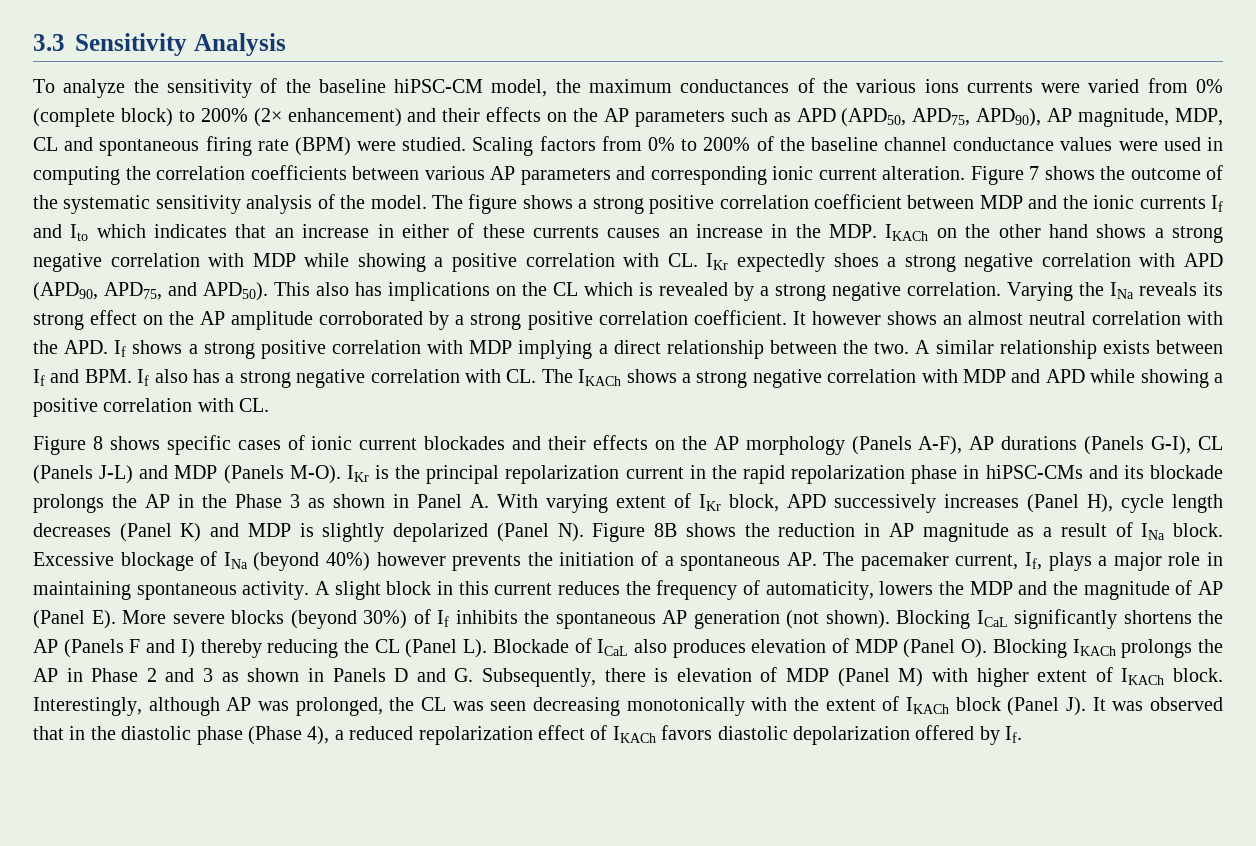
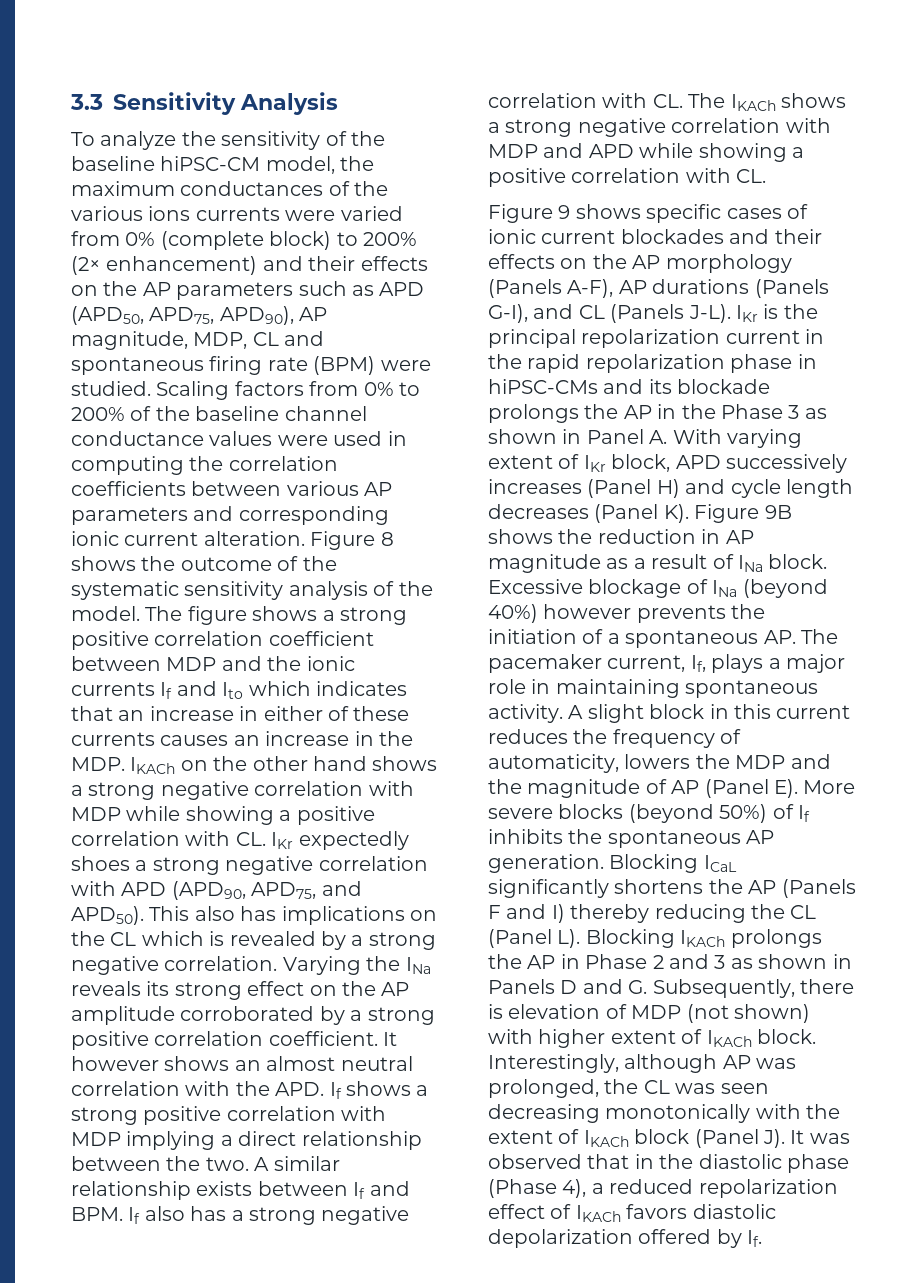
[1029,166,1039,180] 7 -> [380,532,394,546] 8
[92,436,103,450] 8 -> [558,205,571,219] 9
(1192, 445) none -> [533,304,574,319] and
[99,465,341,484] J-L) and MDP (Panels M-O). -> [688,304,731,323] J-L).
[1087,494,1113,513] H), -> [656,479,726,498] H) and
[180,523,678,542] K) and MDP is slightly depolarized (Panel N). Figure 8B -> [663,504,792,523] K). Figure 9B
[363,610,407,629] 30%) -> [719,804,768,823] 50%)
[693,610,890,629] generation (not shown). -> [488,854,604,873] generation.
[492,638,988,658] Blockade of ICaL also produces elevation of MDP (Panel O). -> (581, 938) none
[837,668,924,687] (Panel M) -> [686,1004,810,1023] (not shown)

